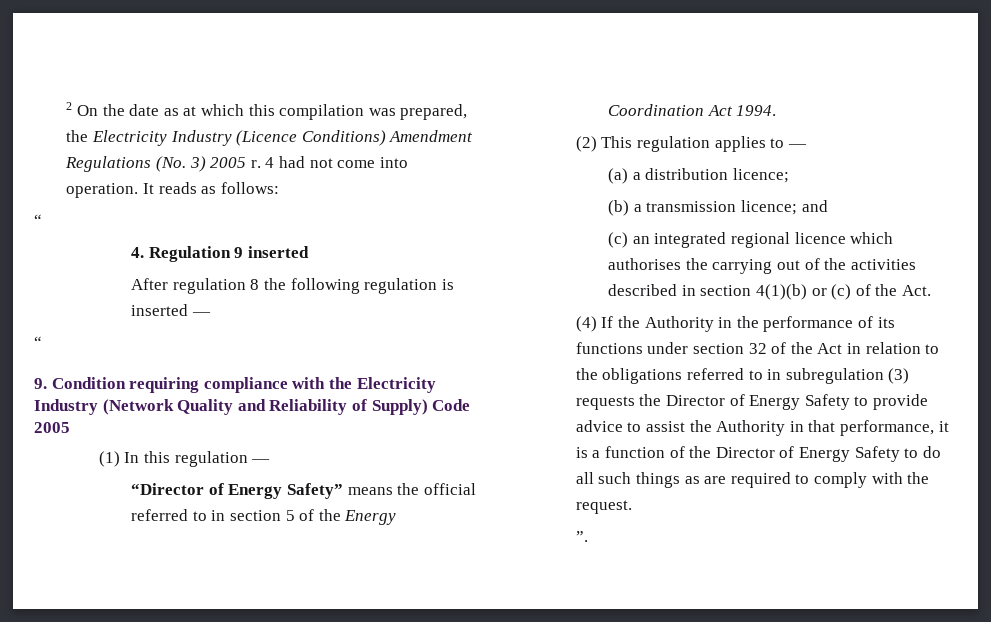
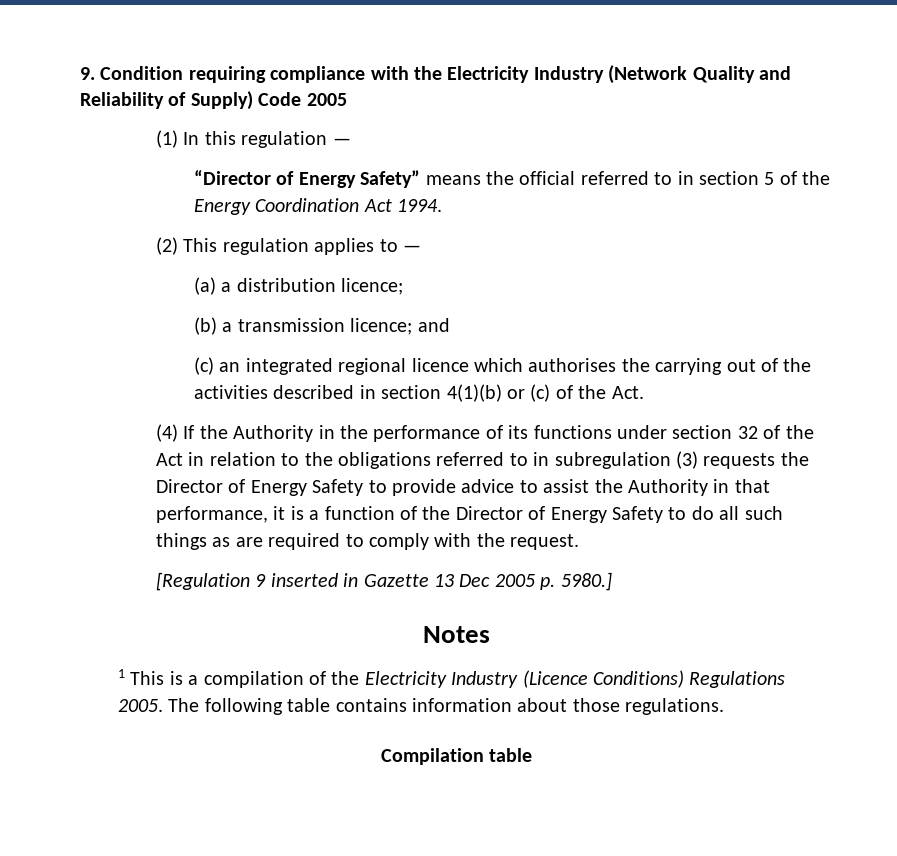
[66,102,468,120] [66,130,474,146] [65,156,408,172] [66,182,279,198] [34,214,42,226] [131,246,309,262] [131,278,454,294] [131,304,211,316] [34,336,42,348] 2 On the date as at which this compilation was prepared, the Electricity Industry (Licence Conditions) Amendment Regulations (No. 3) 2005 r. 4 had not come into operation. It reads as follows: // “ // 4. Regulation 9 inserted // After regulation 8 the following regulation is inserted — // “ // -> (80, 73) none
[575,531,588,542] ”. -> [155,572,612,591] [423,626,490,643] [117,669,786,688] [117,698,725,715] [380,748,533,765] [Regulation 9 inserted in Gazette 13 Dec 2005 p. 5980.] // Notes // 1 This is a compilation of the Electricity Industry (Licence Conditions) Regulations 2005. The following table contains information about those regulations. // Compilation table

